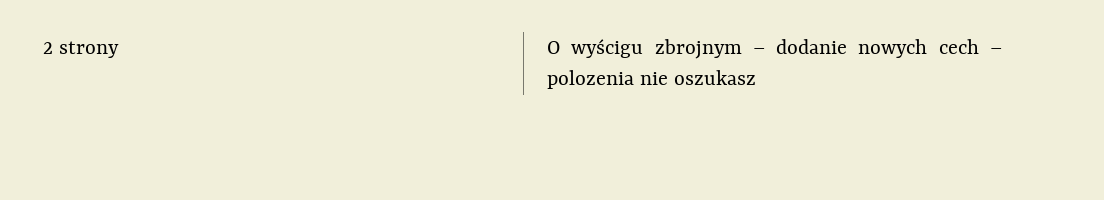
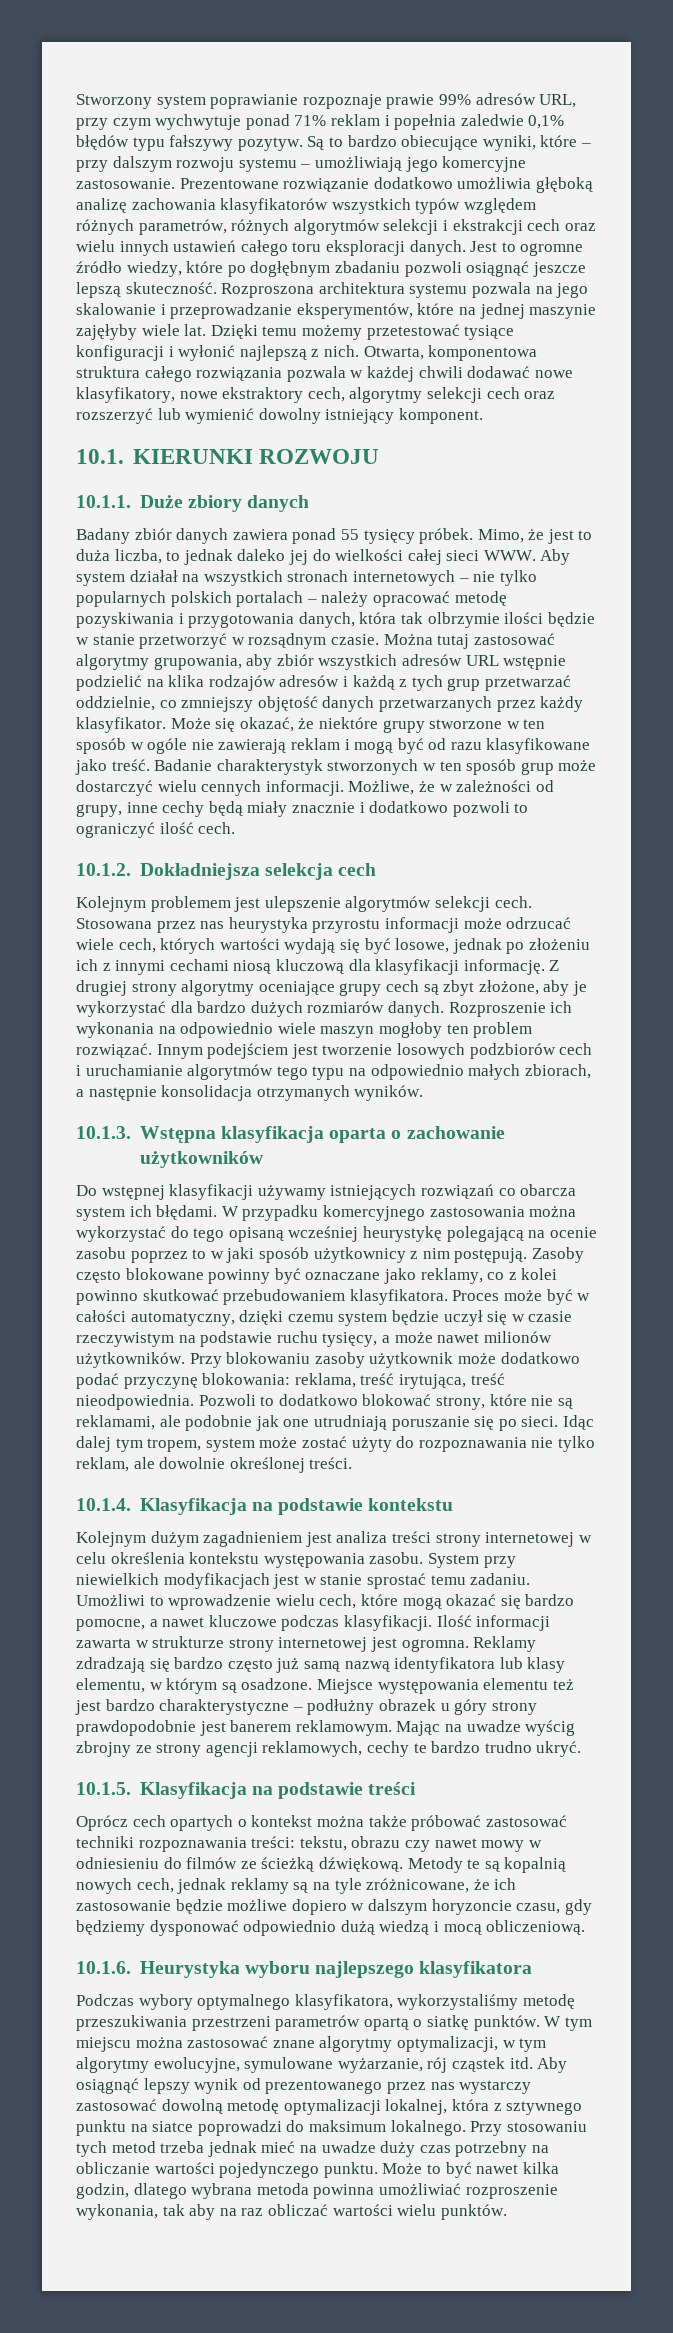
[43,41,120,58] [547,39,1002,59] [547,70,757,89] 2 strony // O wyścigu zbrojnym – dodanie nowych cech – polozenia nie oszukasz -> [76,93,577,109] [76,114,565,130] [76,135,591,151] [76,156,527,172] [76,177,593,193] [76,198,536,214] [76,219,596,235] [76,240,584,256] [76,261,586,277] [76,282,589,298] [76,303,597,319] [76,324,515,340] [76,345,538,361] [76,366,573,382] [76,387,556,403] [76,408,483,424] [76,449,379,464] [76,495,310,512] [76,528,593,544] [76,549,571,565] [76,570,537,586] [76,591,507,607] [76,612,595,628] [76,633,555,649] [76,654,567,670] [76,675,571,691] [76,696,584,712] [76,717,546,733] [76,738,591,754] [75,759,597,775] [76,780,554,796] [76,801,529,817] [76,822,236,838] [76,863,377,880] [76,896,532,912] [76,917,572,933] [76,938,590,954] [76,959,560,975] [76,980,587,996] [76,1001,573,1017] [76,1022,533,1038] [76,1043,593,1059] [76,1064,591,1080] [76,1085,424,1101] [76,1126,505,1144] [139,1151,263,1168] [76,1184,577,1200] [76,1205,577,1221] [76,1226,597,1242] [76,1247,584,1263] [76,1268,558,1284] [76,1289,591,1305] [76,1310,573,1326] [76,1331,552,1347] [76,1352,580,1368] [76,1373,505,1389] [76,1394,573,1410] [76,1415,594,1431] [76,1436,595,1452] [76,1457,353,1473] [76,1498,454,1515] [76,1531,592,1547] [76,1552,516,1568] [76,1573,531,1589] [76,1594,575,1610] [76,1615,551,1631] [76,1636,537,1652] [76,1657,566,1673] [76,1678,574,1694] [75,1699,537,1715] [76,1720,576,1736] [76,1741,582,1757] [76,1782,417,1799] [76,1815,567,1831] [76,1836,542,1852] [76,1857,567,1873] [76,1878,517,1894] [76,1899,592,1915] [76,1920,586,1936] [76,1961,533,1978] [76,1994,575,2010] [76,2015,592,2031] [76,2036,547,2052] [76,2057,568,2073] [76,2078,532,2094] [76,2099,583,2115] [76,2120,587,2136] [76,2141,549,2157] [76,2162,559,2178] [76,2183,558,2199] [76,2204,507,2220] Stworzony system poprawianie rozpoznaje prawie 99% adresów URL, przy czym wychwytuje ponad 71% reklam i popełnia zaledwie 0,1% błędów typu fałszywy pozytyw. Są to bardzo obiecujące wyniki, które – przy dalszym rozwoju systemu – umożliwiają jego komercyjne zastosowanie. Prezentowane rozwiązanie dodatkowo umożliwia głęboką analizę zachowania klasyfikatorów wszystkich typów względem różnych parametrów, różnych algorytmów selekcji i ekstrakcji cech oraz wielu innych ustawień całego toru eksploracji danych. Jest to ogromne źródło wiedzy, które po dogłębnym zbadaniu pozwoli osiągnąć jeszcze lepszą skuteczność. Rozproszona architektura systemu pozwala na jego skalowanie i przeprowadzanie eksperymentów, które na jednej maszynie zajęłyby wiele lat. Dzięki temu możemy przetestować tysiące konfiguracji i wyłonić najlepszą z nich. Otwarta, komponentowa struktura całego rozwiązania pozwala w każdej chwili dodawać nowe klasyfikatory, nowe ekstraktory cech, algorytmy selekcji cech oraz rozszerzyć lub wymienić dowolny istniejący komponent. // 10.1. KIERUNKI ROZWOJU // 10.1.1. Duże zbiory danych // Badany zbiór danych zawiera ponad 55 tysięcy próbek. Mimo, że jest to duża liczba, to jednak daleko jej do wielkości całej sieci WWW. Aby system działał na wszystkich stronach internetowych – nie tylko popularnych polskich portalach – należy opracować metodę pozyskiwania i przygotowania danych, która tak olbrzymie ilości będzie w stanie przetworzyć w rozsądnym czasie. Można tutaj zastosować algorytmy grupowania, aby zbiór wszystkich adresów URL wstępnie podzielić na klika rodzajów adresów i każdą z tych grup przetwarzać oddzielnie, co zmniejszy objętość danych przetwarzanych przez każdy klasyfikator. Może się okazać, że niektóre grupy stworzone w ten sposób w ogóle nie zawierają reklam i mogą być od razu klasyfikowane jako treść. Badanie charakterystyk stworzonych w ten sposób grup może dostarczyć wielu cennych informacji. Możliwe, że w zależności od grupy, inne cechy będą miały znacznie i dodatkowo pozwoli to ograniczyć ilość cech. // 10.1.2. Dokładniejsza selekcja cech // Kolejnym problemem jest ulepszenie algorytmów selekcji cech. Stosowana przez nas heurystyka przyrostu informacji może odrzucać wiele cech, których wartości wydają się być losowe, jednak po złożeniu ich z innymi cechami niosą kluczową dla klasyfikacji informację. Z drugiej strony algorytmy oceniające grupy cech są zbyt złożone, aby je wykorzystać dla bardzo dużych rozmiarów danych. Rozproszenie ich wykonania na odpowiednio wiele maszyn mogłoby ten problem rozwiązać. Innym podejściem jest tworzenie losowych podzbiorów cech i uruchamianie algorytmów tego typu na odpowiednio małych zbiorach, a następnie konsolidacja otrzymanych wyników. // 10.1.3. Wstępna klasyfikacja oparta o zachowanie użytkowników // Do wstępnej klasyfikacji używamy istniejących rozwiązań co obarcza system ich błędami. W przypadku komercyjnego zastosowania można wykorzystać do tego opisaną wcześniej heurystykę polegającą na ocenie zasobu poprzez to w jaki sposób użytkownicy z nim postępują. Zasoby często blokowane powinny być oznaczane jako reklamy, co z kolei powinno skutkować przebudowaniem klasyfikatora. Proces może być w całości automatyczny, dzięki czemu system będzie uczył się w czasie rzeczywistym na podstawie ruchu tysięcy, a może nawet milionów użytkowników. Przy blokowaniu zasoby użytkownik może dodatkowo podać przyczynę blokowania: reklama, treść irytująca, treść nieodpowiednia. Pozwoli to dodatkowo blokować strony, które nie są reklamami, ale podobnie jak one utrudniają poruszanie się po sieci. Idąc dalej tym tropem, system może zostać użyty do rozpoznawania nie tylko reklam, ale dowolnie określonej treści. // 10.1.4. Klasyfikacja na podstawie kontekstu // Kolejnym dużym zagadnieniem jest analiza treści strony internetowej w celu określenia kontekstu występowania zasobu. System przy niewielkich modyfikacjach jest w stanie sprostać temu zadaniu. Umożliwi to wprowadzenie wielu cech, które mogą okazać się bardzo pomocne, a nawet kluczowe podczas klasyfikacji. Ilość informacji zawarta w strukturze strony internetowej jest ogromna. Reklamy zdradzają się bardzo często już samą nazwą identyfikatora lub klasy elementu, w którym są osadzone. Miejsce występowania elementu też jest bardzo charakterystyczne – podłużny obrazek u góry strony prawdopodobnie jest banerem reklamowym. Mając na uwadze wyścig zbrojny ze strony agencji reklamowych, cechy te bardzo trudno ukryć. // 10.1.5. Klasyfikacja na podstawie treści // Oprócz cech opartych o kontekst można także próbować zastosować techniki rozpoznawania treści: tekstu, obrazu czy nawet mowy w odniesieniu do filmów ze ścieżką dźwiękową. Metody te są kopalnią nowych cech, jednak reklamy są na tyle zróżnicowane, że ich zastosowanie będzie możliwe dopiero w dalszym horyzoncie czasu, gdy będziemy dysponować odpowiednio dużą wiedzą i mocą obliczeniową. // 10.1.6. Heurystyka wyboru najlepszego klasyfikatora // Podczas wybory optymalnego klasyfikatora, wykorzystaliśmy metodę przeszukiwania przestrzeni parametrów opartą o siatkę punktów. W tym miejscu można zastosować znane algorytmy optymalizacji, w tym algorytmy ewolucyjne, symulowane wyżarzanie, rój cząstek itd. Aby osiągnąć lepszy wynik od prezentowanego przez nas wystarczy zastosować dowolną metodę optymalizacji lokalnej, która z sztywnego punktu na siatce poprowadzi do maksimum lokalnego. Przy stosowaniu tych metod trzeba jednak mieć na uwadze duży czas potrzebny na obliczanie wartości pojedynczego punktu. Może to być nawet kilka godzin, dlatego wybrana metoda powinna umożliwiać rozproszenie wykonania, tak aby na raz obliczać wartości wielu punktów.

